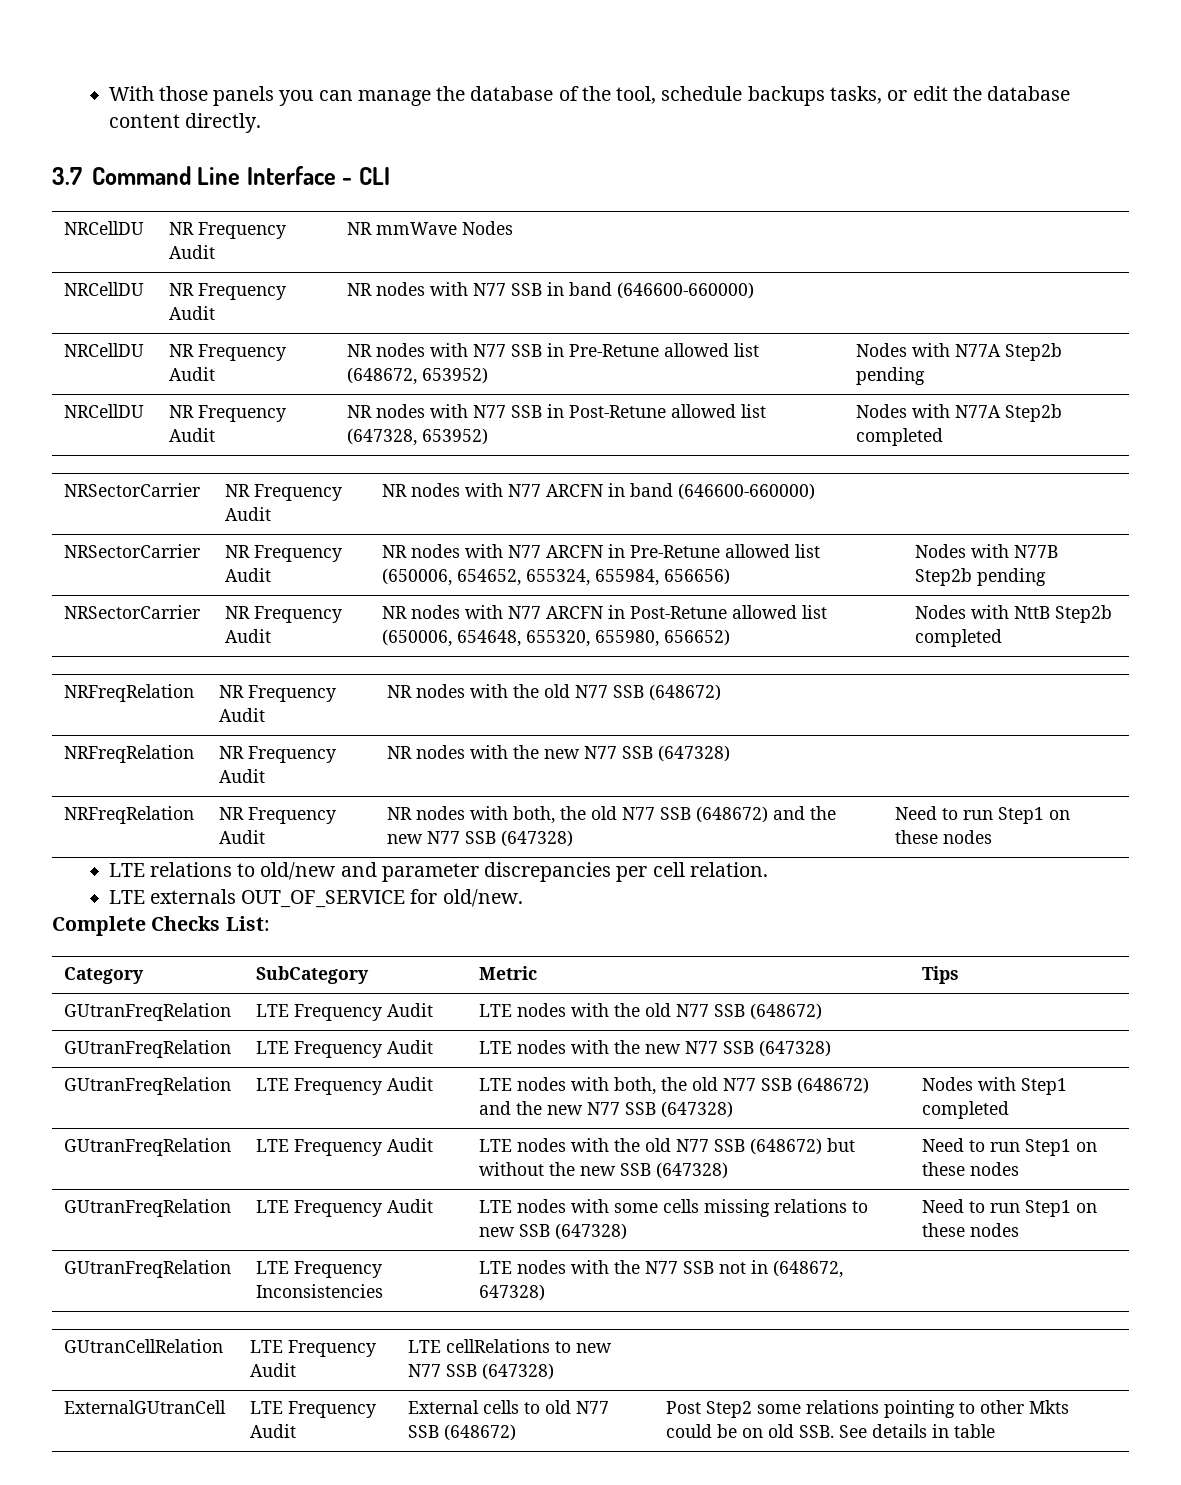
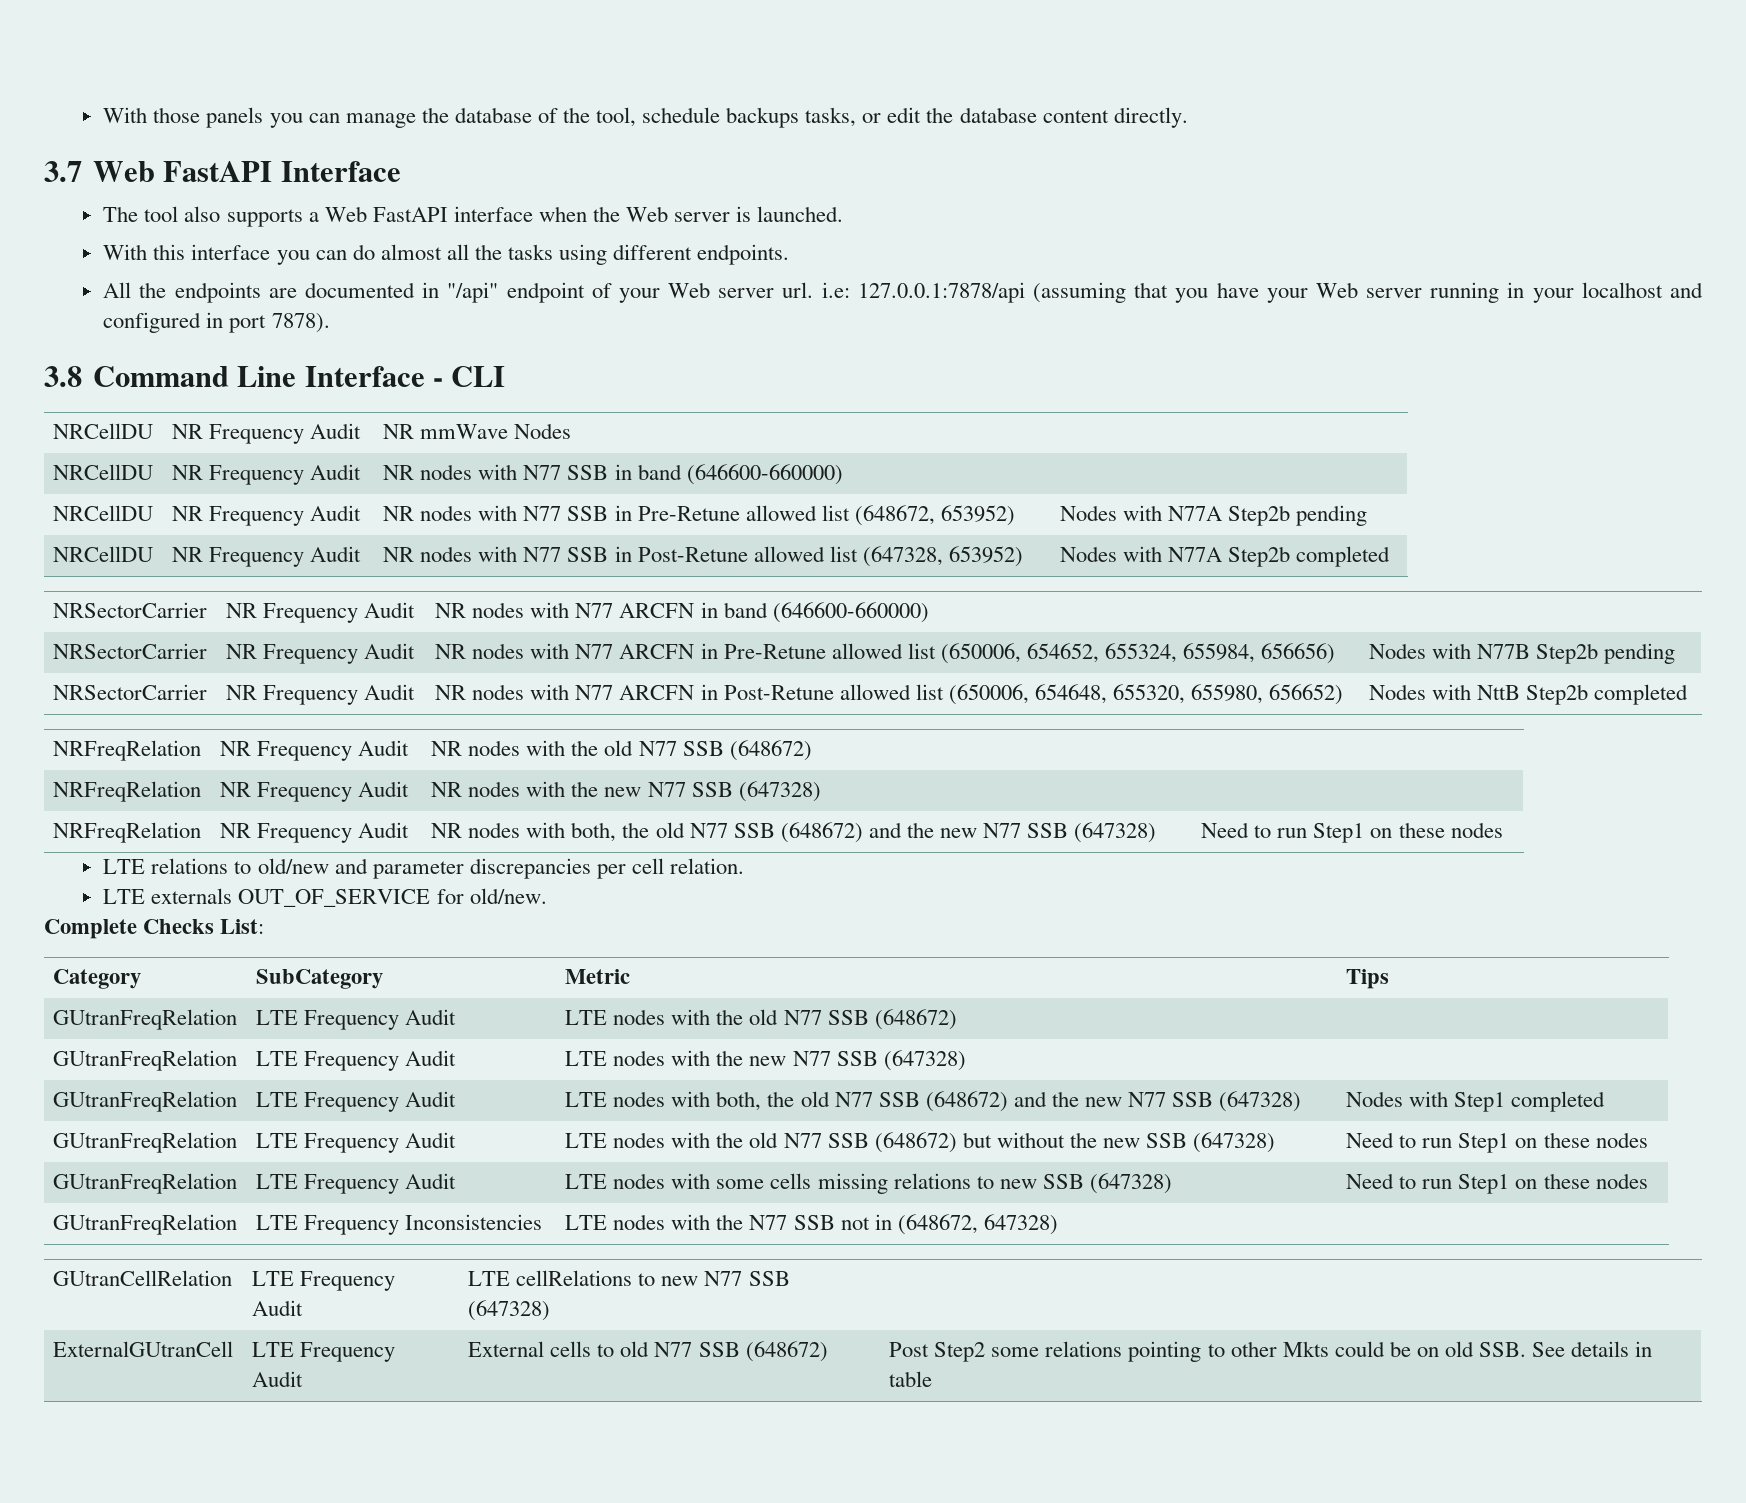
(82, 176) none -> [93,161,401,182] [103,206,844,227] [103,244,790,265] [103,282,1703,303] [103,312,330,333] [44,366,82,387] Web FastAPI Interface // The tool also supports a Web FastAPI interface when the Web server is launched. // With this interface you can do almost all the tasks using different endpoints. // All the endpoints are documented in "/api" endpoint of your Web server url. i.e: 127.0.0.1:7878/api (assuming that you have your Web server running in your localhost and configured in port 7878). // 3.8

